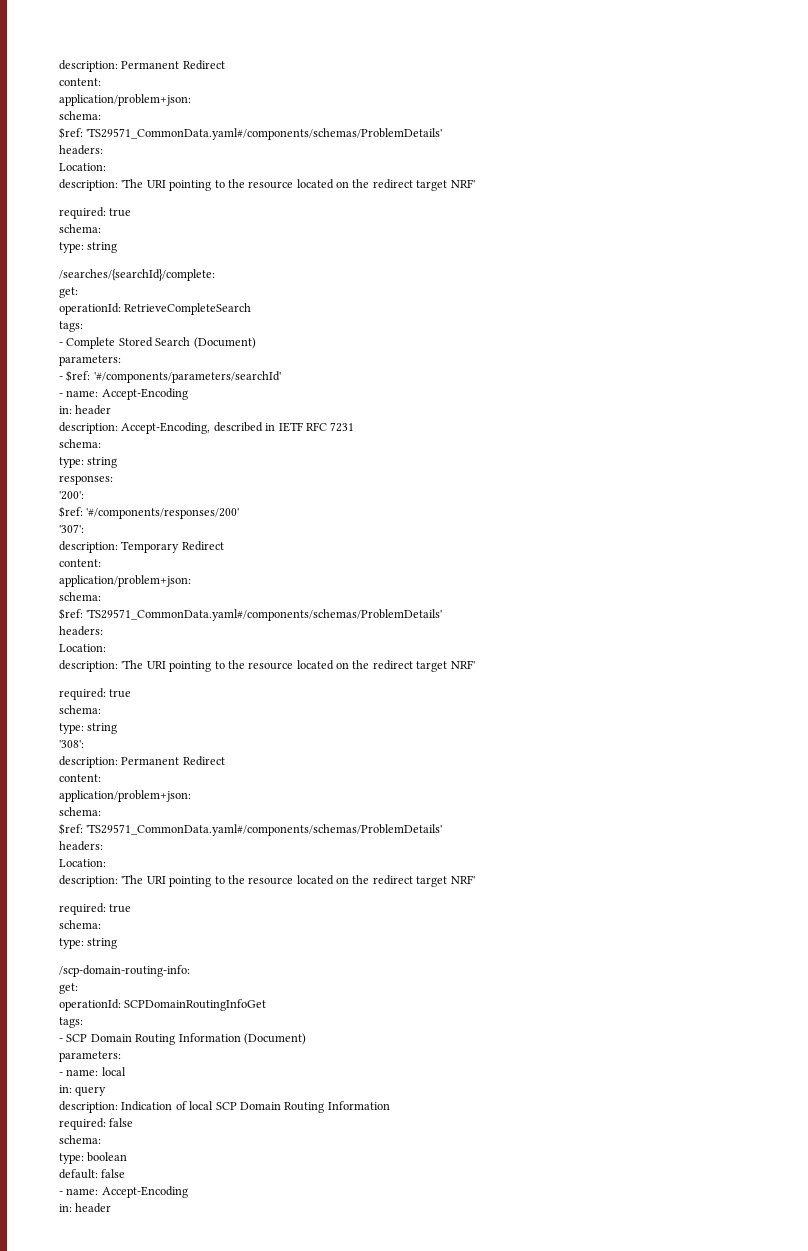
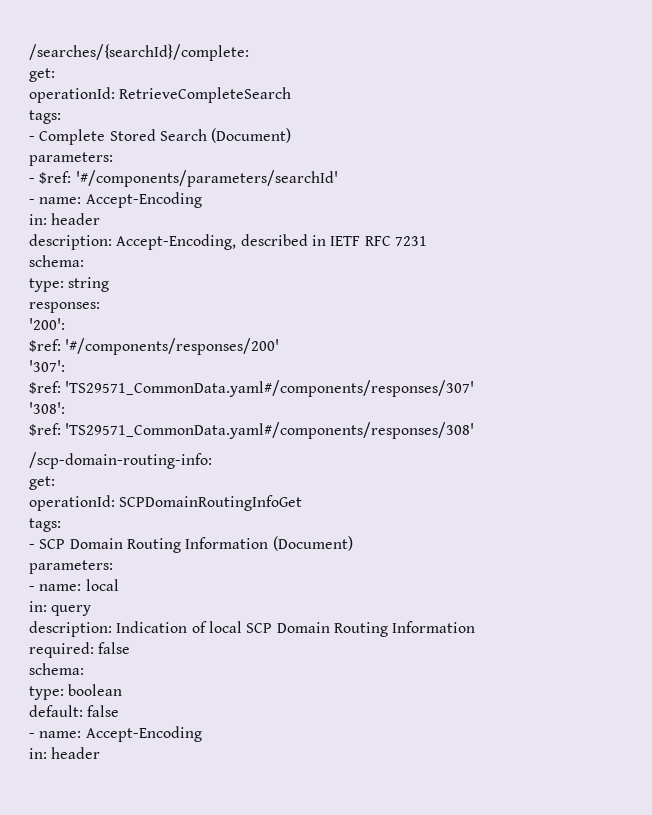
[59,60,225,72] [59,78,101,86] [59,94,191,106] [59,111,101,120] [59,127,443,140] [59,145,103,155] [59,163,106,171] [59,179,475,191] [59,207,132,219] [59,224,101,233] [59,242,118,253] description: Permanent Redirect // content: // application/problem+json: // schema: // $ref: 'TS29571_CommonData.yaml#/components/schemas/ProblemDetails' // headers: // Location: // description: 'The URI pointing to the resource located on the redirect target NRF' // required: true // schema: // type: string // -> (29, 52) none
[59,541,224,553] [59,559,101,567] [59,575,191,587] [59,592,101,601] [59,608,443,621] [59,626,103,636] [59,644,106,652] [59,660,475,672] [59,688,132,700] [59,705,101,714] [59,723,118,734] [59,740,84,748] [59,756,225,768] [59,774,101,782] [59,790,191,802] [59,807,101,816] [59,823,443,836] [59,841,103,851] [59,859,106,867] [59,875,475,887] [59,903,132,915] [59,920,101,929] [59,938,118,949] description: Temporary Redirect // content: // application/problem+json: // schema: // $ref: 'TS29571_CommonData.yaml#/components/schemas/ProblemDetails' // headers: // Location: // description: 'The URI pointing to the resource located on the redirect target NRF' // required: true // schema: // type: string // '308': // description: Permanent Redirect // content: // application/problem+json: // schema: // $ref: 'TS29571_CommonData.yaml#/components/schemas/ProblemDetails' // headers: // Location: // description: 'The URI pointing to the resource located on the redirect target NRF' // required: true // schema: // type: string -> [29,380,475,397] [29,402,65,414] [29,422,475,439] $ref: 'TS29571_CommonData.yaml#/components/responses/307' // '308': // $ref: 'TS29571_CommonData.yaml#/components/responses/308'

